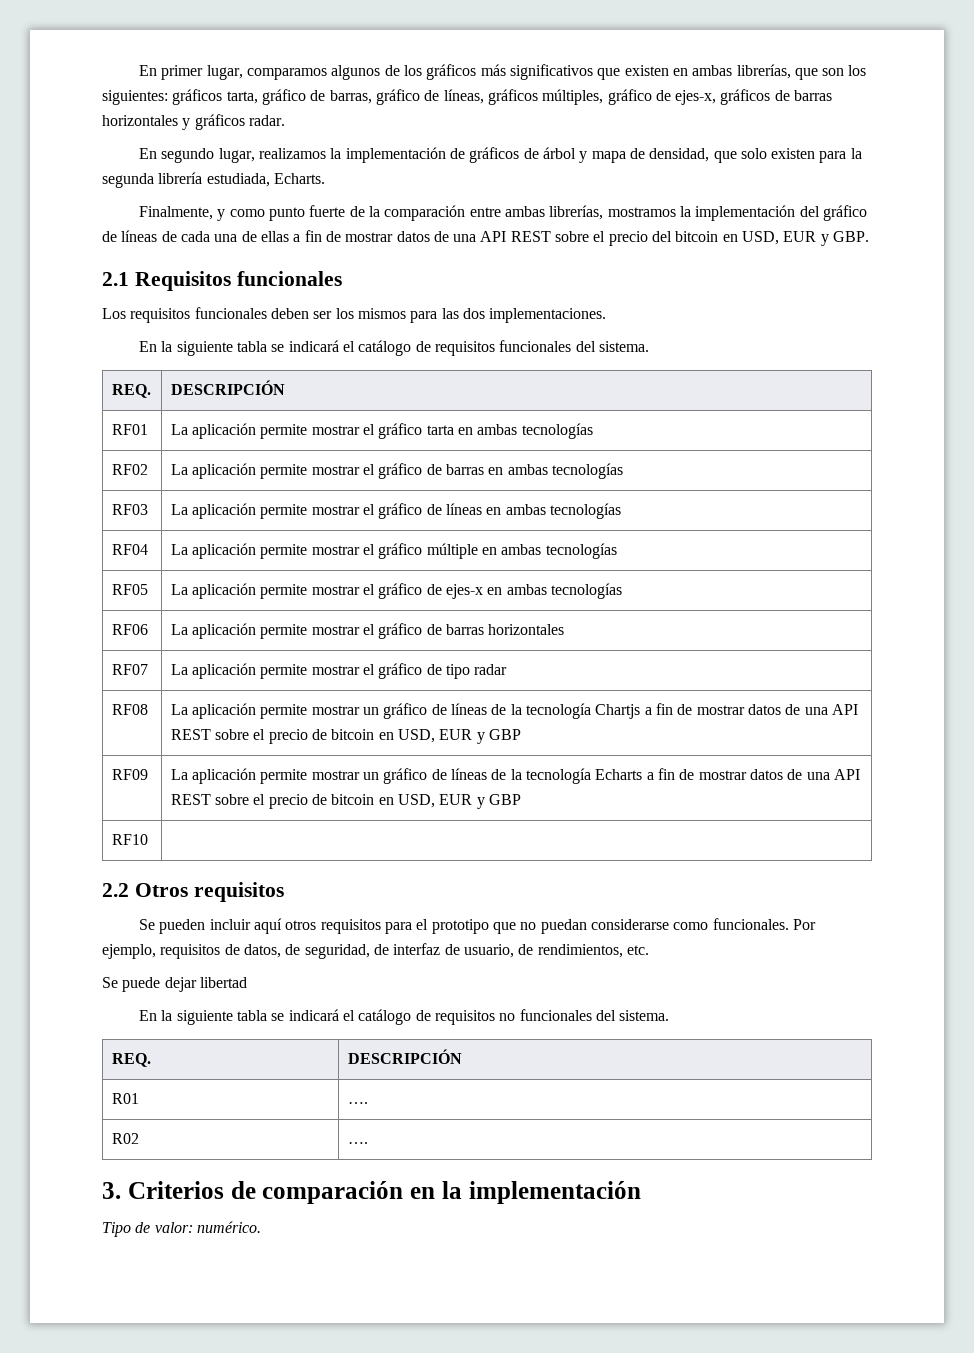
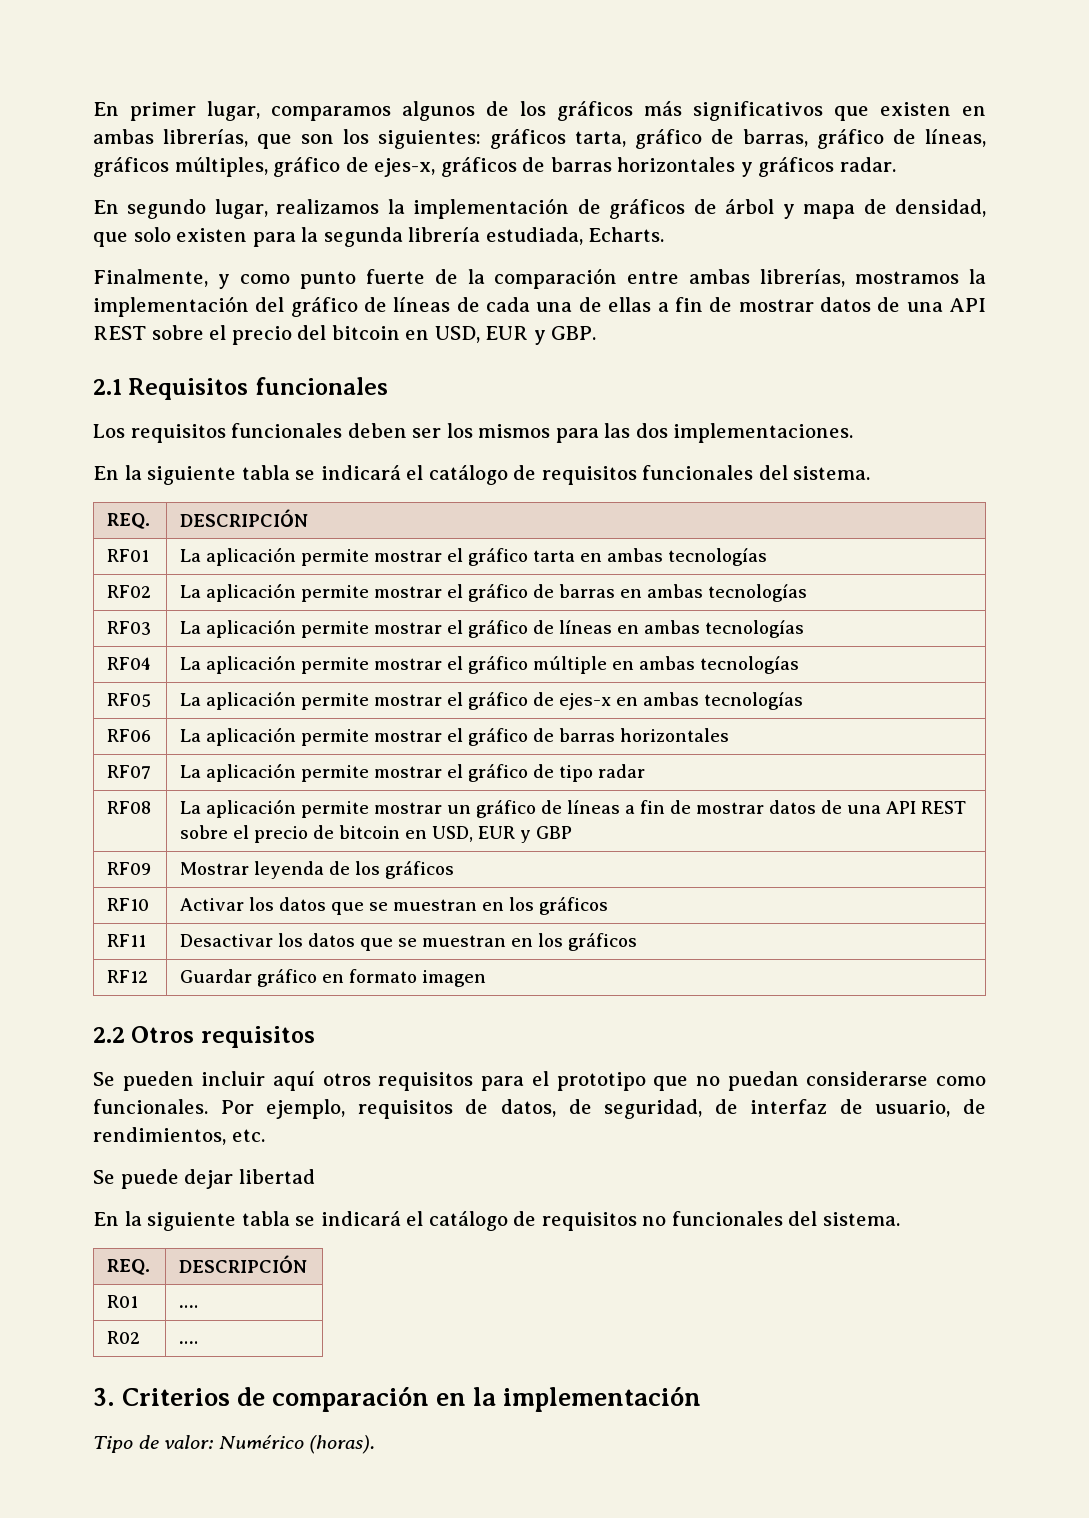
[491,703,641,719] de la tecnología Chartjs -> (621, 807) none
[170,768,860,784] [170,794,522,809] [111,834,148,845] La aplicación permite mostrar un gráfico de líneas de la tecnología Echarts a fin de mostrar datos de una API REST sobre el precio de bitcoin en USD, EUR y GBP // RF10 | -> [180,861,455,879] [107,898,150,911] [180,897,609,915] [107,934,147,947] [180,933,638,951] [107,970,149,983] [180,969,487,987] Mostrar leyenda de los gráficos // RF10 | Activar los datos que se muestran en los gráficos // RF11 | Desactivar los datos que se muestran en los gráficos // RF12 | Guardar gráfico en formato imagen
[196,1221,261,1233] numérico. -> [218,1435,376,1454] Numérico (horas).

